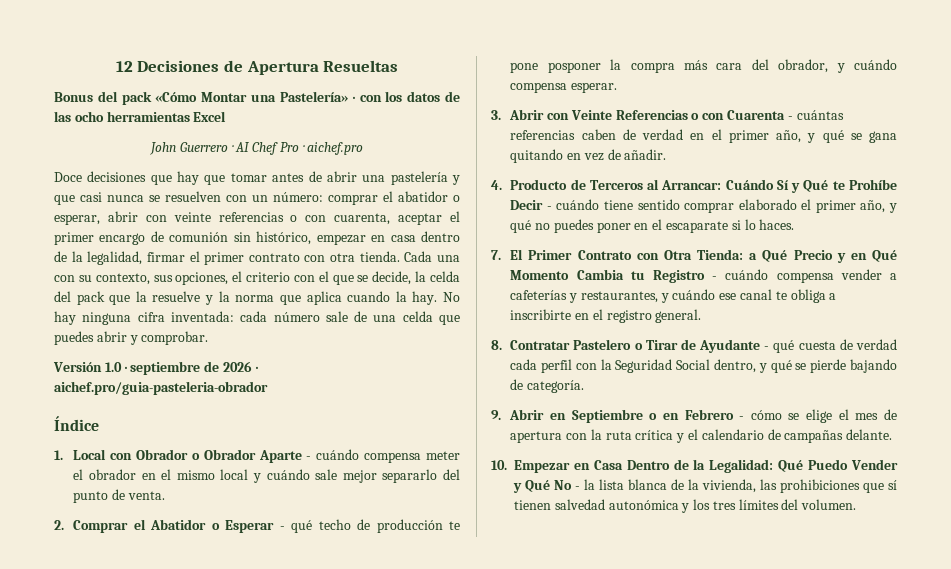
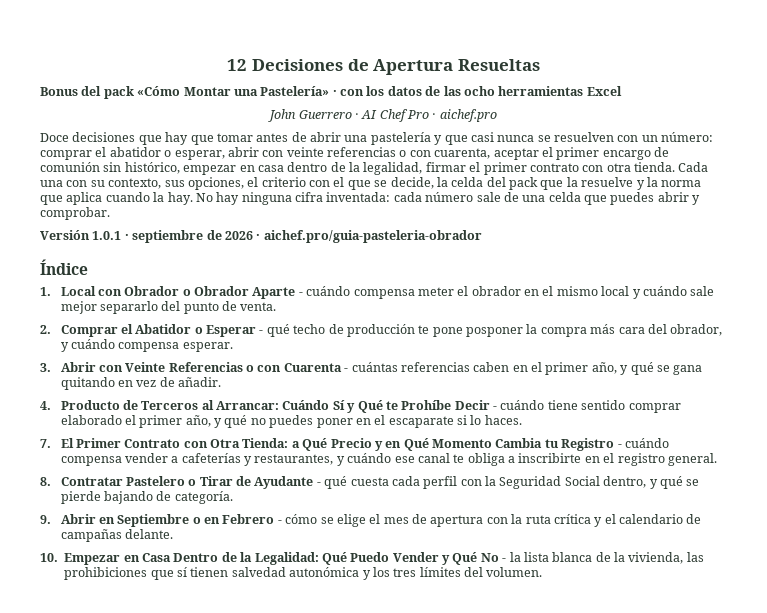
[104,362,122,372] 1.0 -> [92,231,122,240] 1.0.1
[622,129,684,140] de verdad -> (510, 367) none
[839,339,897,350] de verdad -> (389, 481) none

